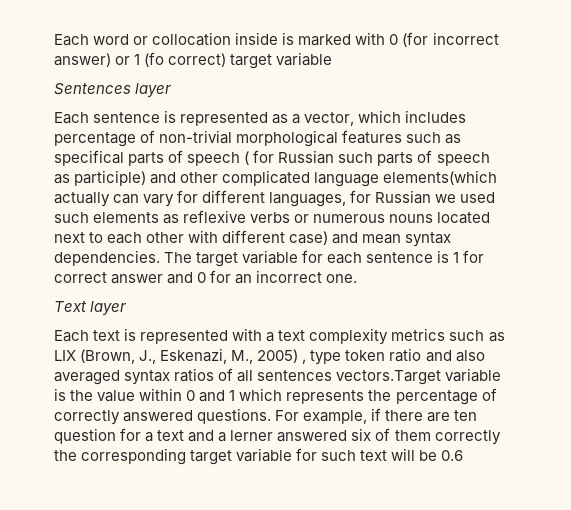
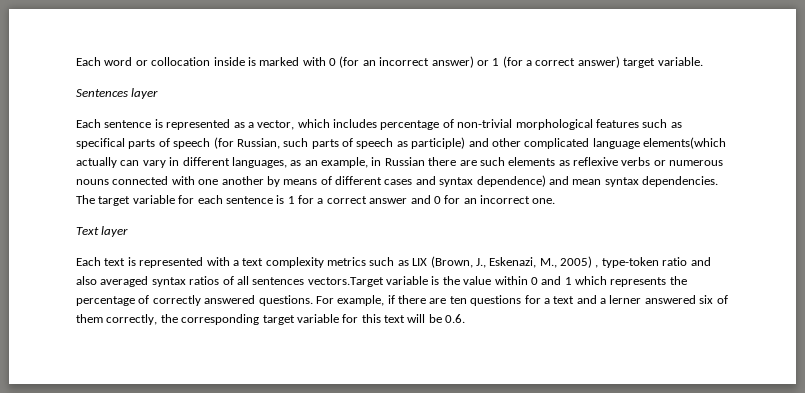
(429, 39) none -> [362,60,376,66] an
[144,52,333,69] (fo correct) target variable -> [502,56,703,68] (for a correct answer) target variable.
[244,150,335,165] ( for Russian -> [213,137,280,149] (for Russian,
[177,190,199,203] for -> [169,157,180,166] in
[350,190,496,204] for Russian we used -> [290,157,477,168] as an example, in Russian there are
[437,212,491,224] [54,230,329,245] located next to each other with different case) -> [112,175,546,187] connected with one another by means of different cases and syntax dependence)
(485, 256) none -> [317,198,324,204] a
[310,350,386,365] type token -> [601,257,659,268] type-token
[54,428,116,444] question -> [470,295,522,306] questions
[434,430,501,445] correctly -> [106,314,158,325] correctly,
[321,450,357,461] such -> [361,314,381,323] this
[441,450,464,461] 0.6 -> [445,314,466,323] 0.6.

